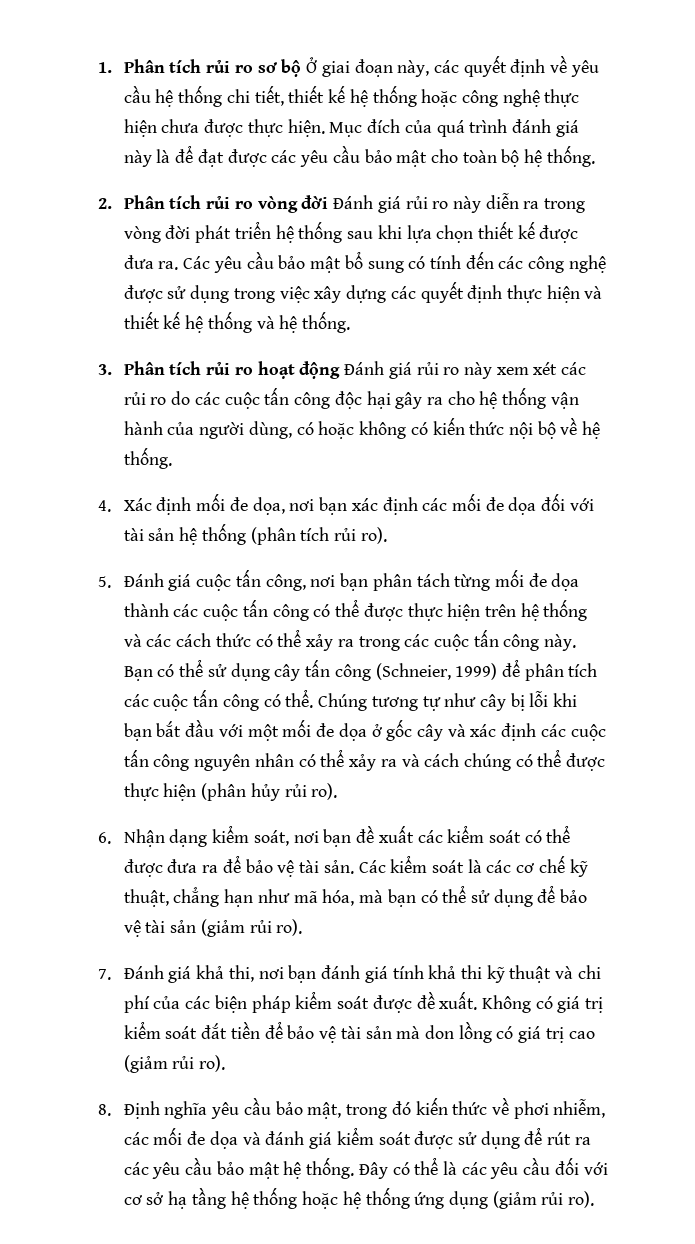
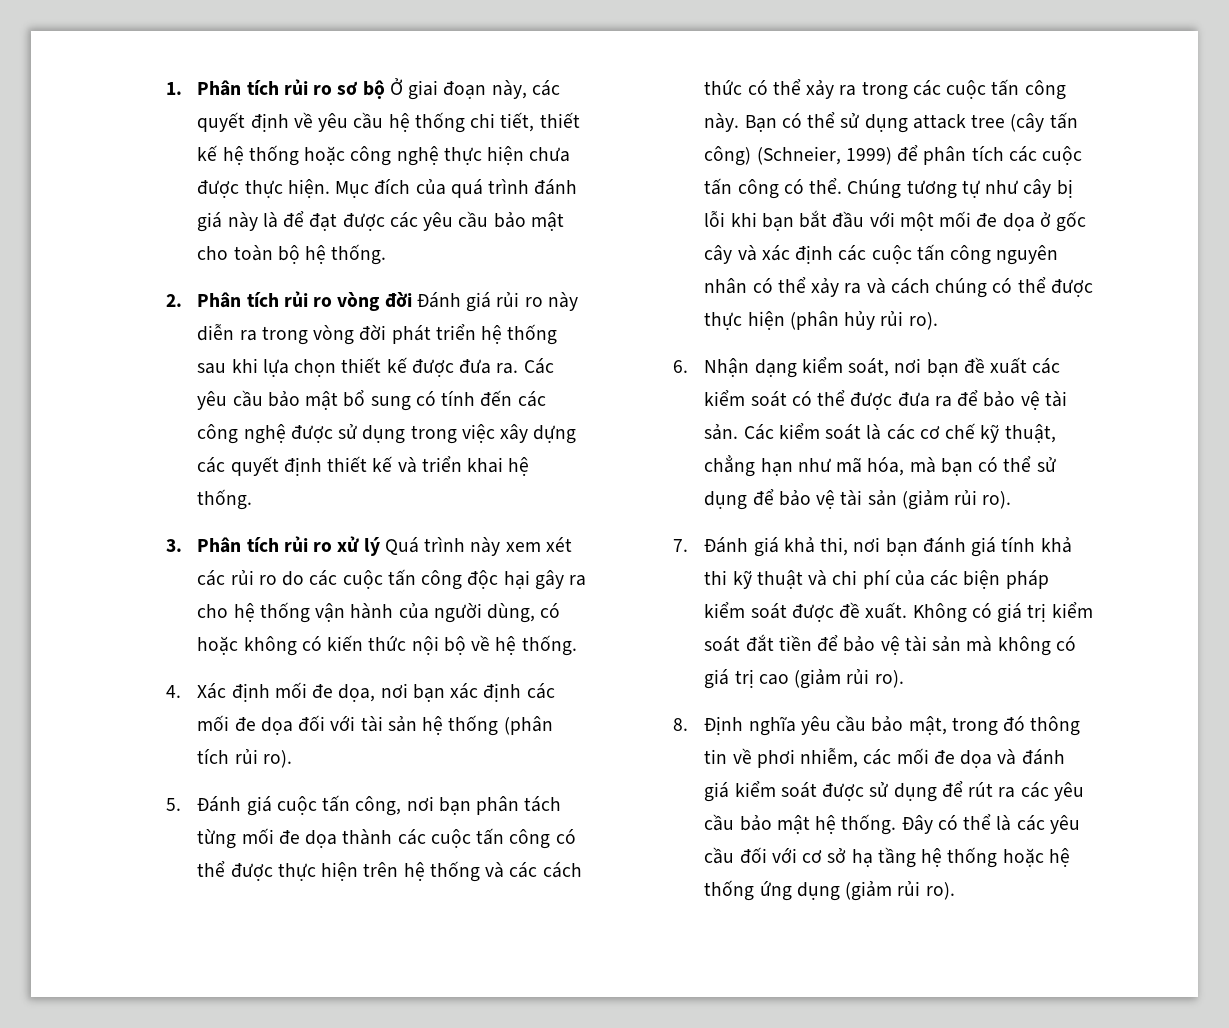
[506,285,603,303] [123,311,275,333] thực hiện và thiết kế hệ thống và -> [327,456,504,473] thiết kế và triển khai
[257,361,460,379] hoạt động Đánh giá rủi ro -> [337,536,466,556] xử lý Quá trình
[274,659,371,681] cây tấn công -> [912,112,1078,132] [704,146,752,166] attack tree (cây tấn công)
[424,1021,492,1043] don lồng -> [997,636,1051,656] không
[415,1097,488,1115] kiến thức -> [1030,716,1081,736] [704,749,728,764] thông tin

